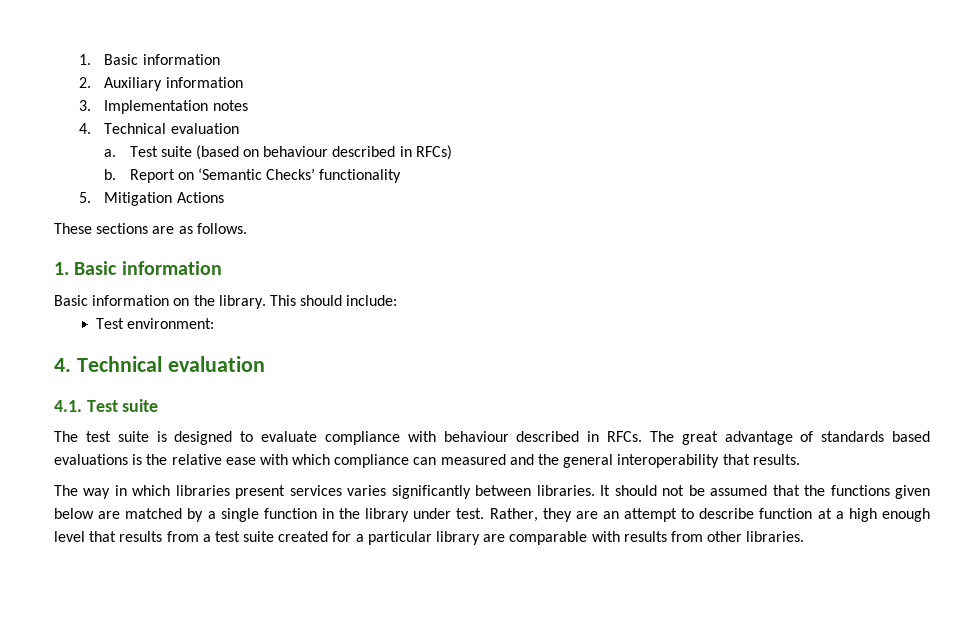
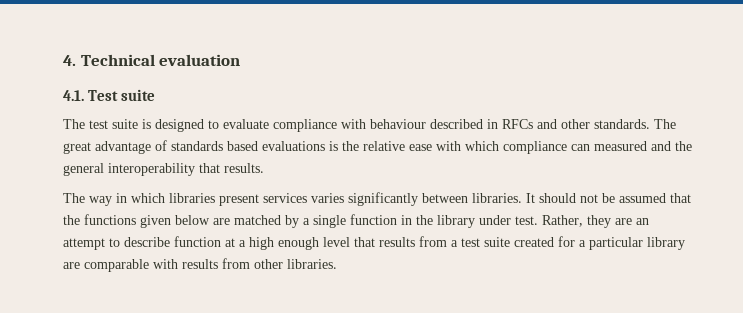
[79,54,220,65] [79,77,243,91] [79,100,248,114] [79,123,239,134] [104,145,452,160] [104,168,402,183] [79,192,224,206] [54,223,247,234] [54,261,222,275] [54,295,398,309] [96,318,215,329] 1. Basic information // 2. Auxiliary information // 3. Implementation notes // 4. Technical evaluation // a. Test suite (based on behaviour described in RFCs) // b. Report on ‘Semantic Checks’ functionality // 5. Mitigation Actions // These sections are as follows. // 1. Basic information // Basic information on the library. This should include: // Test environment: // -> (63, 60) none
[607,431,642,442] RFCs. -> [502,119,650,129] RFCs and other standards.

